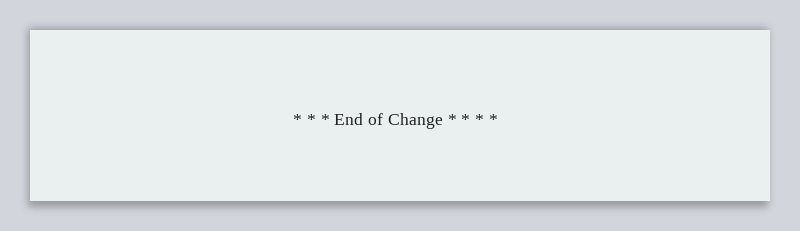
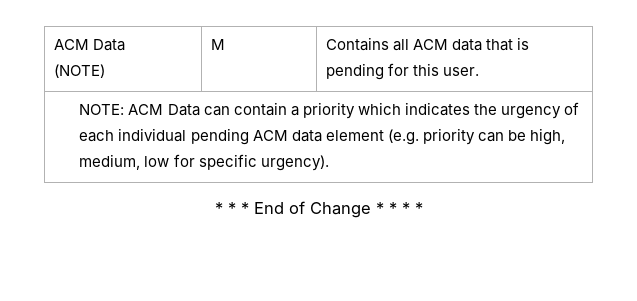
(293, 119) none -> [53,39,125,51] [53,64,105,78] [210,39,225,50] [325,37,529,51] [325,63,479,80] [79,102,579,119] [79,128,565,145] [79,154,329,171] ACM Data // (NOTE) | M | Contains all ACM data that is pending for this user. // NOTE: ACM Data can contain a priority which indicates the urgency of each individual pending ACM data element (e.g. priority can be high, medium, low for specific urgency). //

